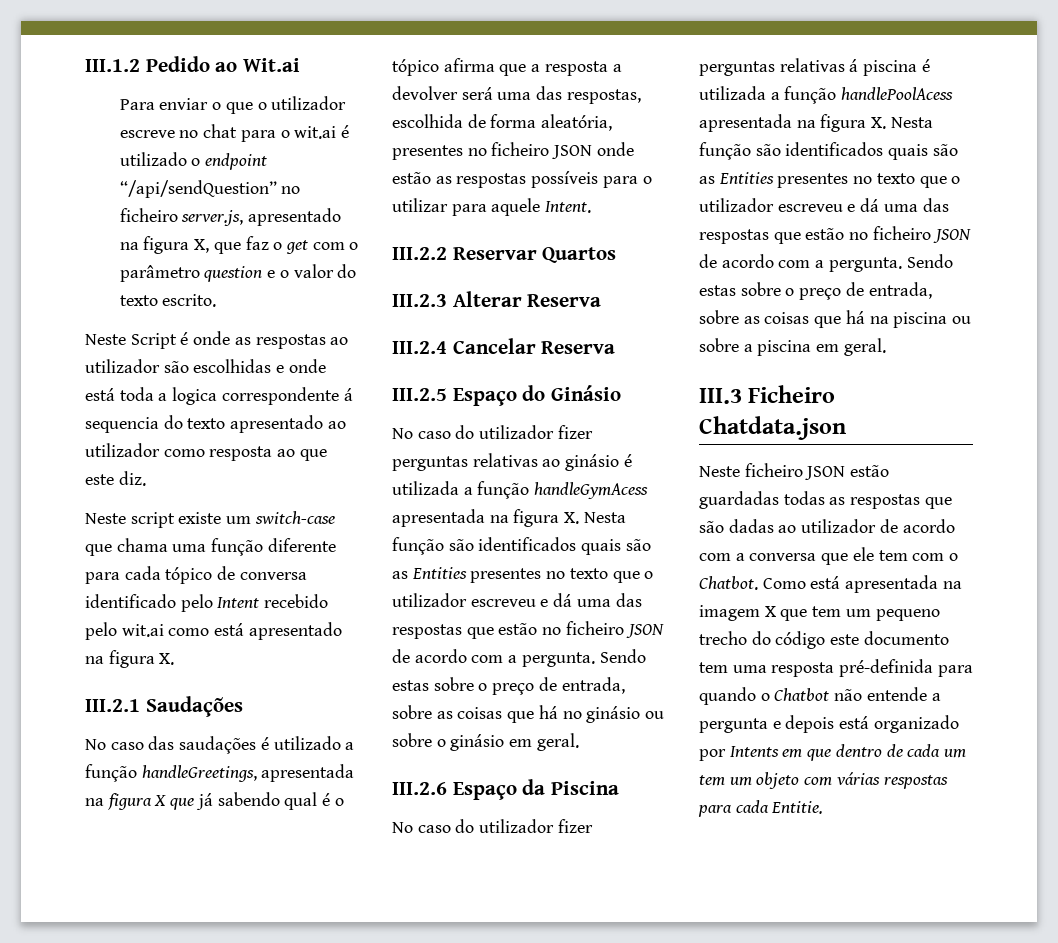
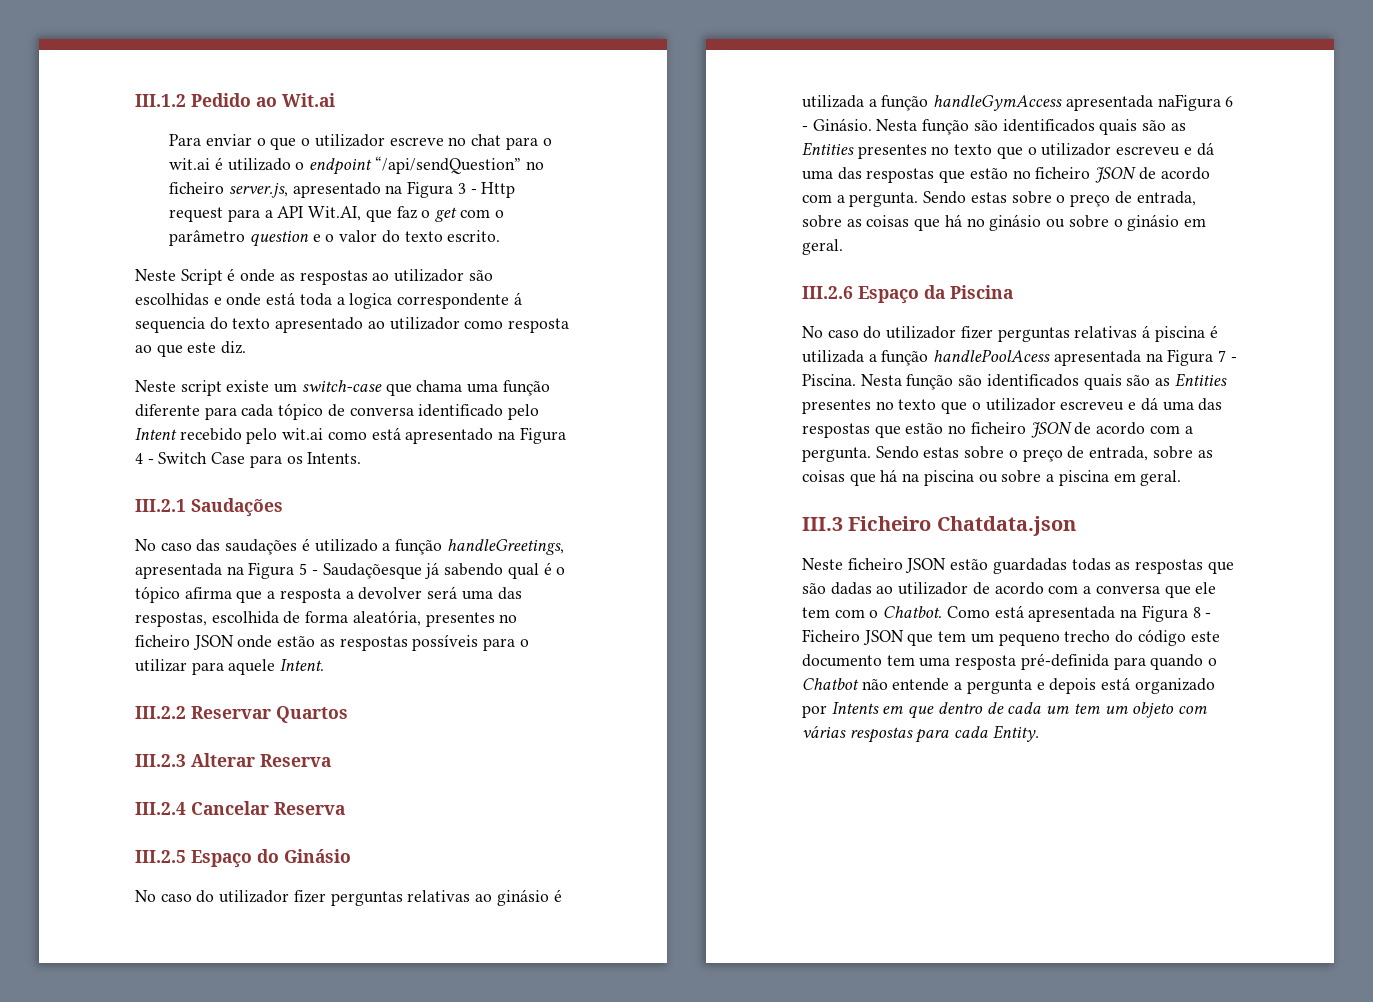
[143,236,210,254] figura X, -> [407,181,516,198] [169,206,362,222] Figura 3 - Http request para a API Wit.AI,
[108,650,175,668] figura X. -> [519,427,566,444] [135,452,362,468] Figura 4 - Switch Case para os Intents.
[107,793,195,810] figura X que -> [248,562,422,579] Figura 5 - Saudaçõesque
[534,482,649,499] [392,509,580,527] handleGymAcess apresentada na figura X. -> [933,94,1234,111] [802,118,872,131] handleGymAccess apresentada naFigura 6 - Ginásio.
[820,114,887,132] figura X. -> [1167,349,1237,366] [802,374,856,386] Figura 7 - Piscina.
[699,605,776,621] imagem X -> [1141,605,1212,622] [802,629,904,645] Figura 8 - Ficheiro JSON
[771,801,824,814] Entitie. -> [992,725,1039,742] Entity.

